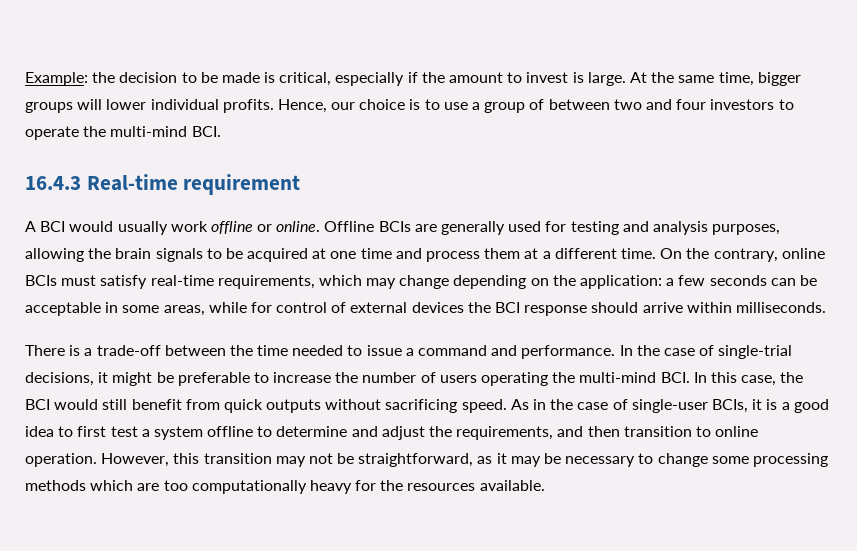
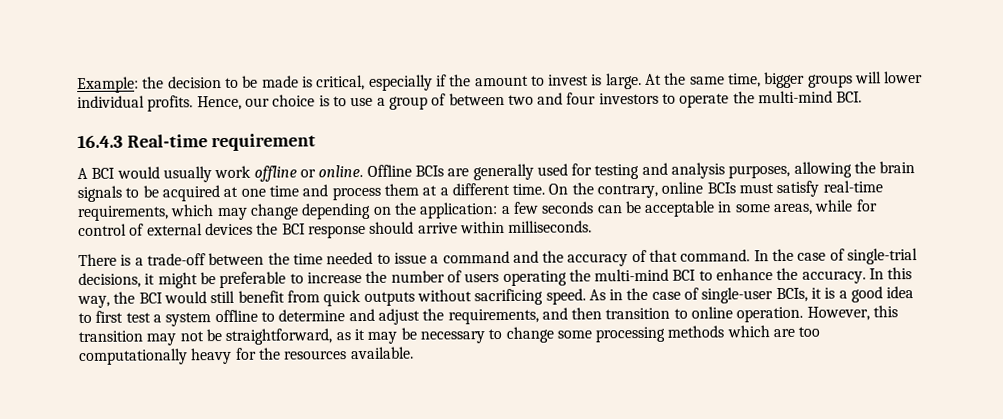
[521,345,616,359] performance. -> [542,249,751,267] the accuracy of that command.
[660,372,690,383] BCI. -> [672,267,866,284] BCI to enhance the accuracy.
[741,375,777,386] case, -> [77,295,110,309] way,

